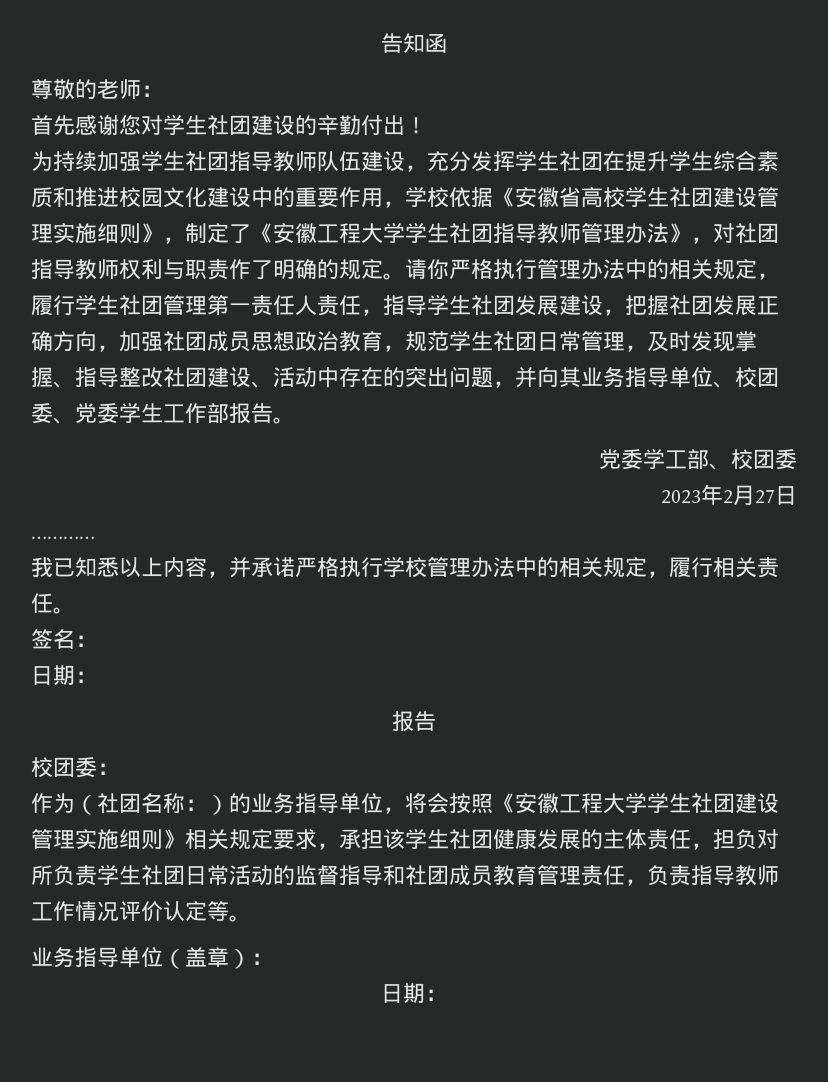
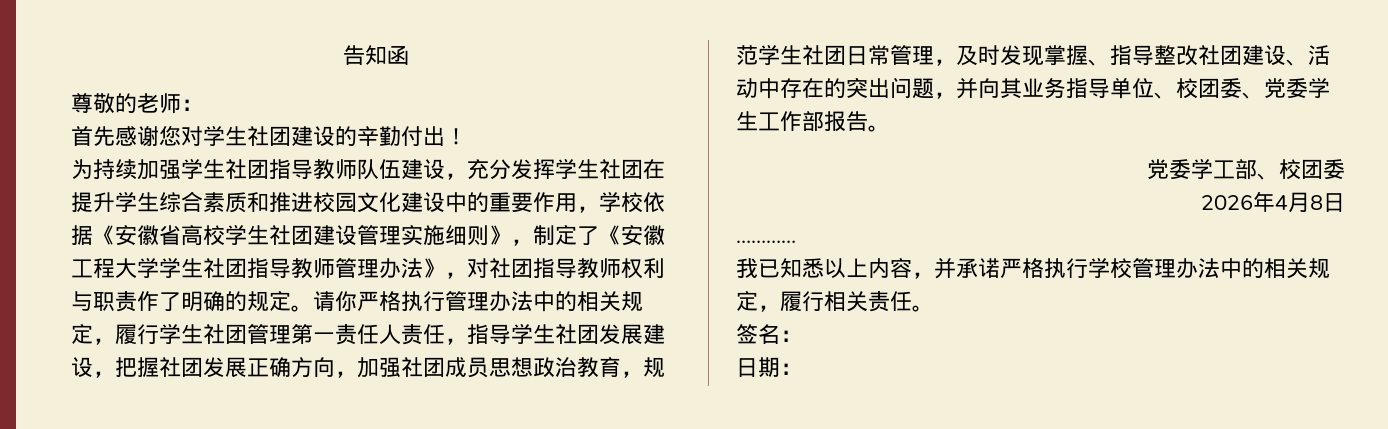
[661,484,775,506] 2023年2月27 -> [1201,191,1323,213] 2026年4月8
[392,711,436,732] [31,757,119,778] [31,792,779,815] [31,829,779,850] [31,865,779,886] [31,901,251,922] [31,947,273,969] [381,983,447,1004] // 报告 // 校团委： // 作为（社团名称：）的业务指导单位，将会按照《安徽工程大学学生社团建设管理实施细则》相关规定要求，承担该学生社团健康发展的主体责任，担负对所负责学生社团日常活动的监督指导和社团成员教育管理责任，负责指导教师工作情况评价认定等。 // 业务指导单位（盖章）： // 日期： -> (802, 369) none

